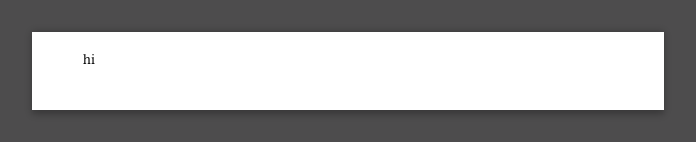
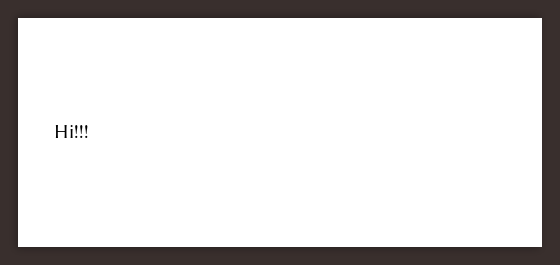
[83,54,95,64] hi -> [54,125,89,138] Hi!!!

